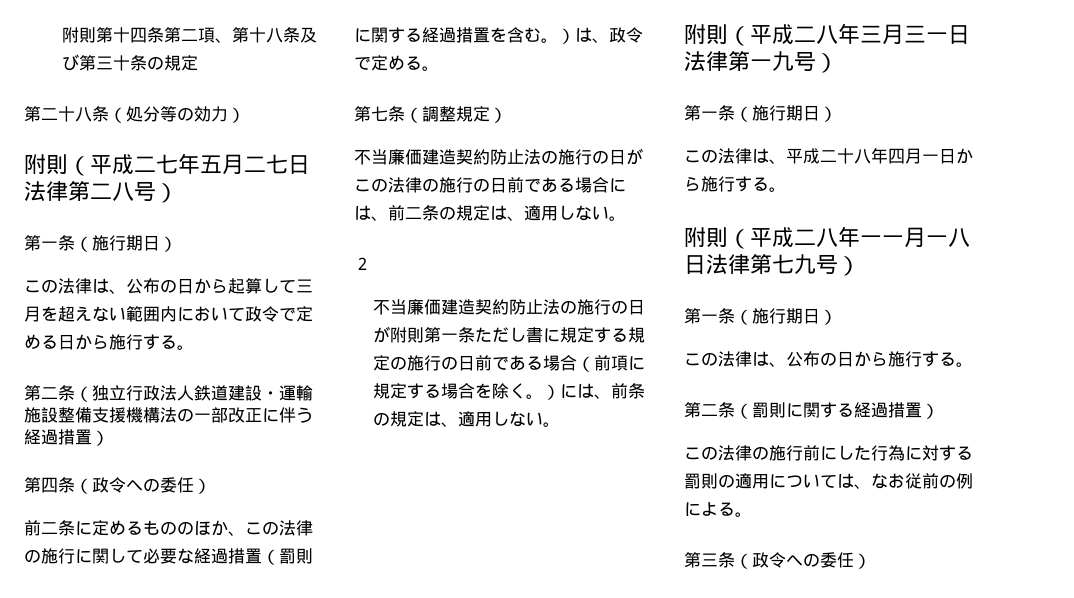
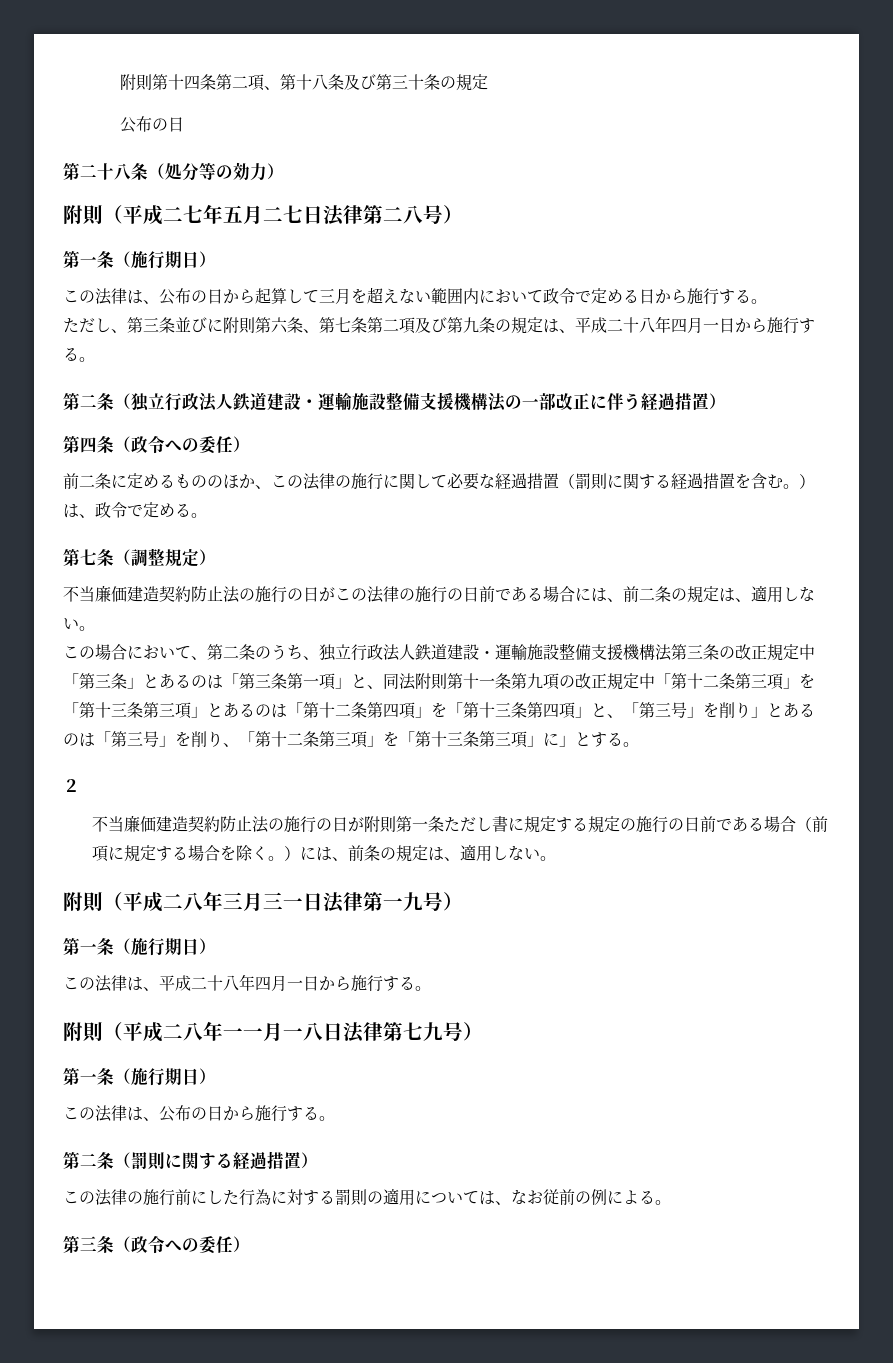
(198, 63) none -> [120,116,185,133] // 公布の日
(194, 347) none -> [63,316,815,334] [63,347,95,362] // ただし、第三条並びに附則第六条、第七条第二項及び第九条の規定は、平成二十八年四月一日から施行する。
(626, 218) none -> [63,643,815,661] [63,673,815,690] [63,702,815,719] [63,731,639,748] // この場合において、第二条のうち、独立行政法人鉄道建設・運輸施設整備支援機構法第三条の改正規定中「第三条」とあるのは「第三条第一項」と、同法附則第十一条第九項の改正規定中「第十二条第三項」を「第十三条第三項」とあるのは「第十二条第四項」を「第十三条第四項」と、「第三号」を削り」とあるのは「第三号」を削り、「第十二条第三項」を「第十三条第三項」に」とする。

